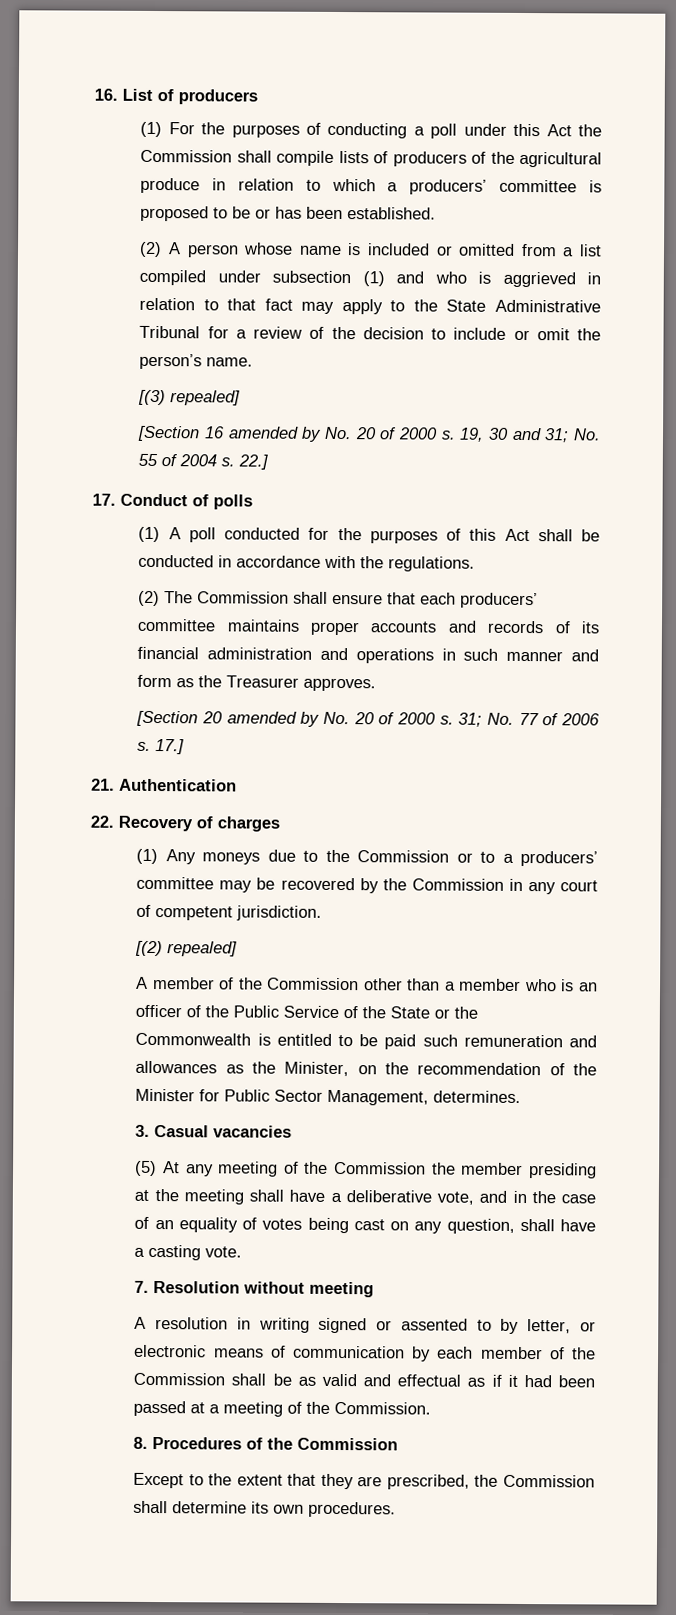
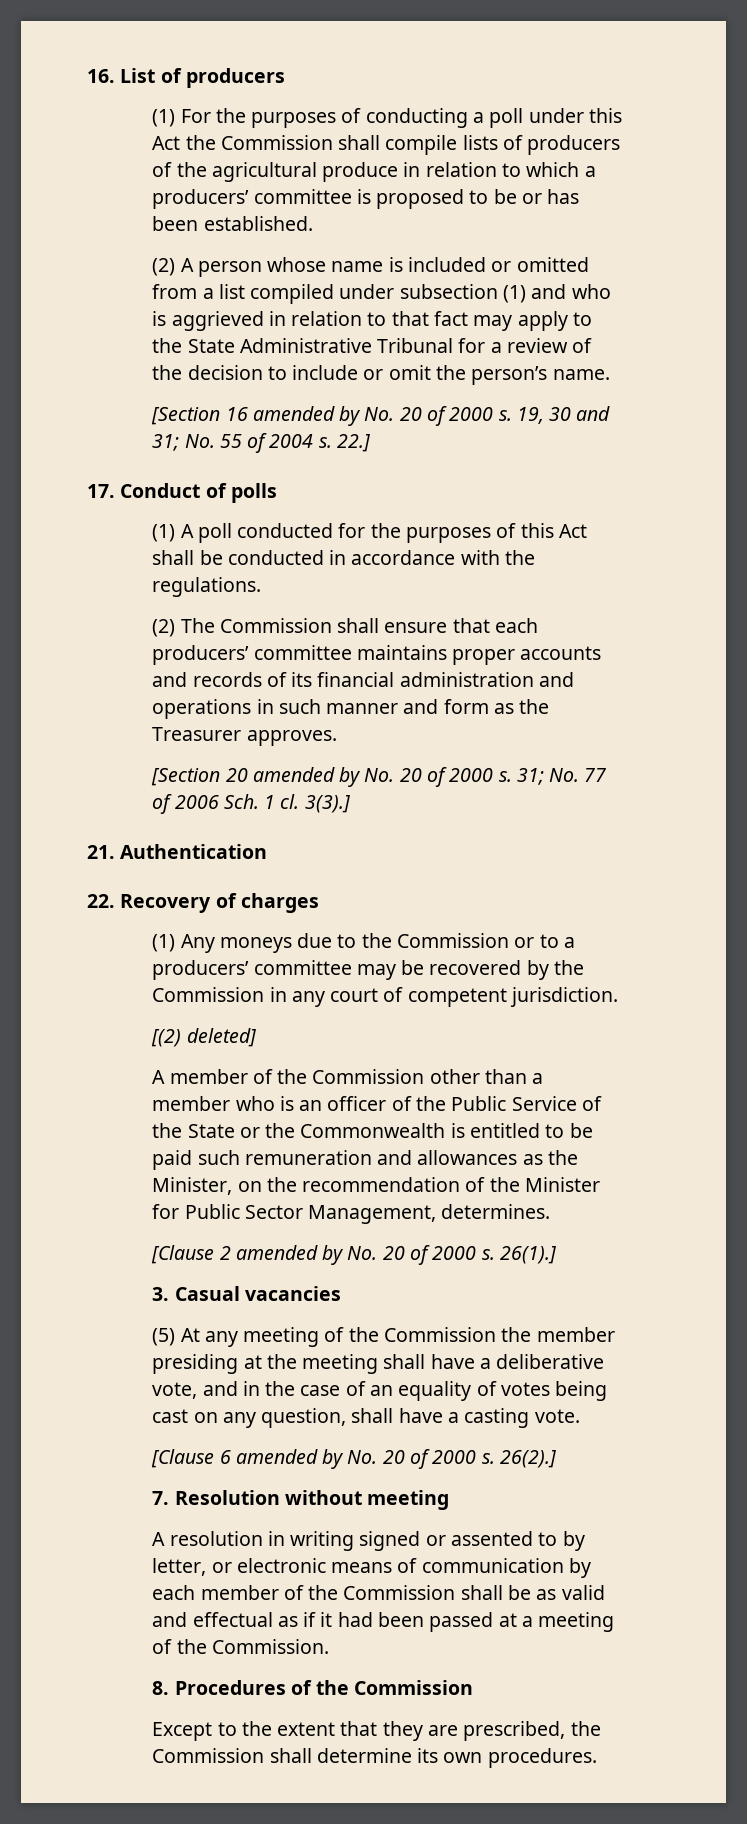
[138,389,241,406] // [(3) repealed] -> (610, 374) none
[137,739,185,755] s. 17.] -> [223,794,350,813] Sch. 1 cl. 3(3).]
[167,941,238,957] repealed] -> [186,1028,256,1047] deleted]
(522, 1096) none -> [151,1245,556,1265] // [Clause 2 amended by No. 20 of 2000 s. 26(1).]
(243, 1252) none -> [151,1449,556,1469] // [Clause 6 amended by No. 20 of 2000 s. 26(2).]

